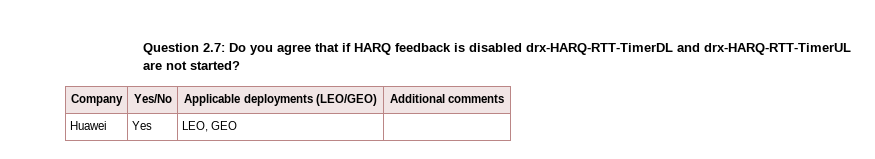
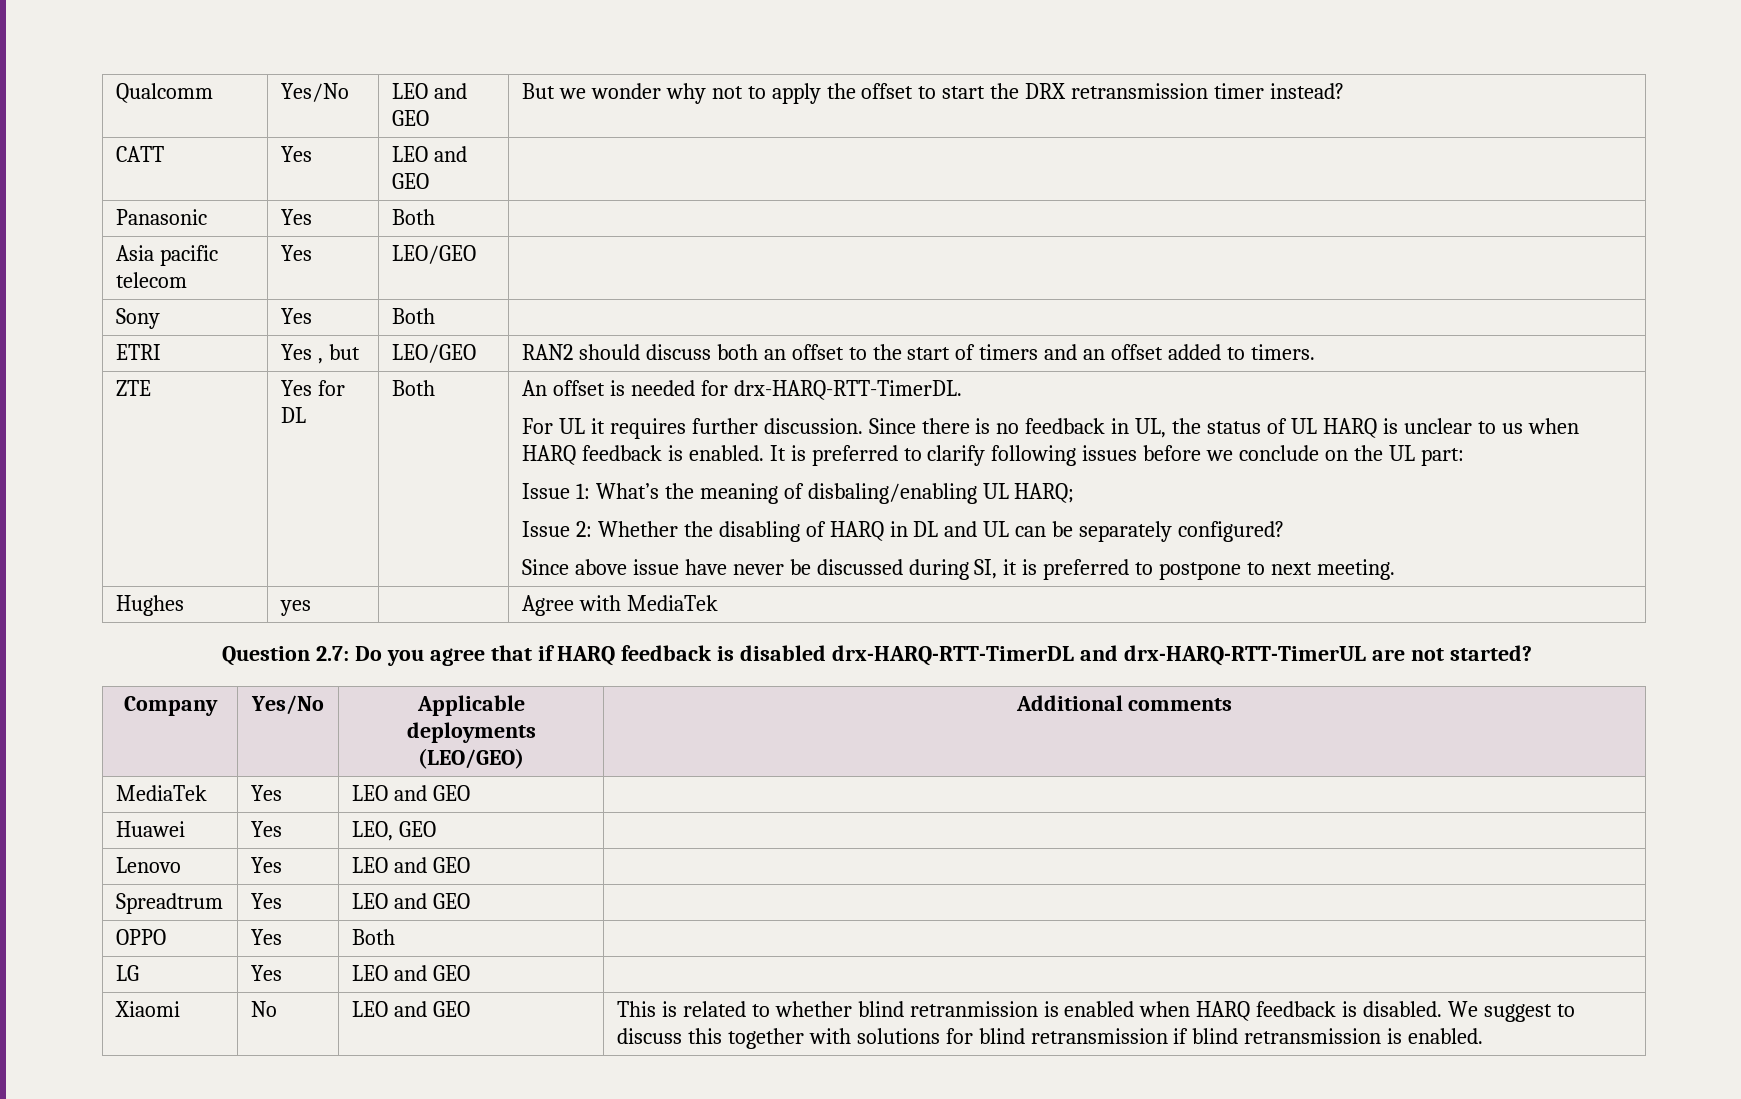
(142, 49) none -> [115,83,213,103] [280,83,349,102] [391,83,467,99] [391,110,429,126] [521,83,1345,104] [115,146,164,162] [280,146,312,162] [391,146,467,162] [391,173,429,189] [115,209,207,225] [280,209,312,225] [391,209,435,225] [115,245,218,266] [115,272,187,288] [280,245,312,261] [391,245,476,264] [115,308,160,329] [280,308,312,324] [391,308,435,324] [115,344,161,360] [280,344,360,364] [391,344,476,363] [521,344,1315,360] [115,380,151,396] [280,380,345,396] [280,407,306,423] [391,380,435,396] [521,380,962,400] [521,418,1579,439] [521,445,1464,466] [521,483,1075,504] [521,521,1285,542] [521,559,1395,580] [115,595,184,616] [279,600,311,616] [521,595,718,616] Qualcomm | Yes/No | LEO and GEO | But we wonder why not to apply the offset to start the DRX retransmission timer instead? // CATT | Yes | LEO and GEO | // Panasonic | Yes | Both | // Asia pacific telecom | Yes | LEO/GEO | // Sony | Yes | Both | // ETRI | Yes , but | LEO/GEO | RAN2 should discuss both an offset to the start of timers and an offset added to timers. // ZTE | Yes for DL | Both | An offset is needed for drx-HARQ-RTT-TimerDL. // For UL it requires further discussion. Since there is no feedback in UL, the status of UL HARQ is unclear to us when HARQ feedback is enabled. It is preferred to clarify following issues before we conclude on the UL part: // Issue 1: What’s the meaning of disbaling/enabling UL HARQ; // Issue 2: Whether the disabling of HARQ in DL and UL can be separately configured? // Since above issue have never be discussed during SI, it is preferred to postpone to next meeting. // Hughes | yes | | Agree with MediaTek //
(505, 98) none -> [115,785,207,801] [250,785,282,801] [351,785,470,801] // MediaTek | Yes | LEO and GEO |
(238, 125) none -> [115,857,181,873] [250,857,282,873] [351,857,470,873] [115,893,223,914] [250,893,282,909] [351,893,470,909] [115,929,166,945] [250,929,282,945] [351,929,395,945] [115,965,139,981] [250,965,282,981] [351,965,470,981] [114,1001,180,1017] [250,1001,277,1017] [351,1001,470,1017] [616,1001,1575,1022] [616,1028,1484,1049] // Lenovo | Yes | LEO and GEO | // Spreadtrum | Yes | LEO and GEO | // OPPO | Yes | Both | // LG | Yes | LEO and GEO | // Xiaomi | No | LEO and GEO | This is related to whether blind retranmission is enabled when HARQ feedback is disabled. We suggest to discuss this together with solutions for blind retransmission if blind retransmission is enabled.

